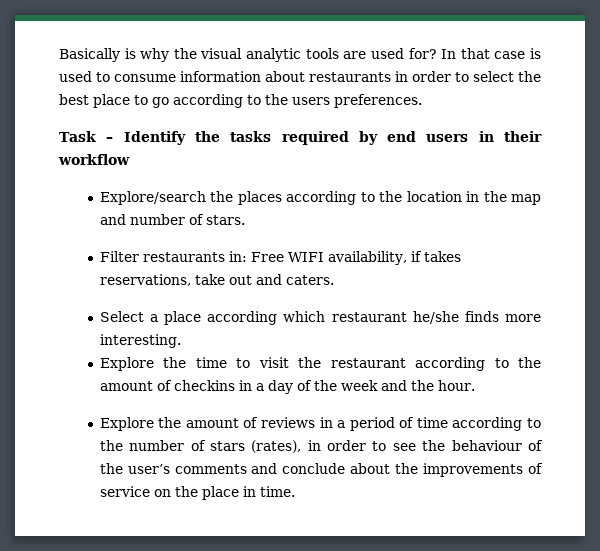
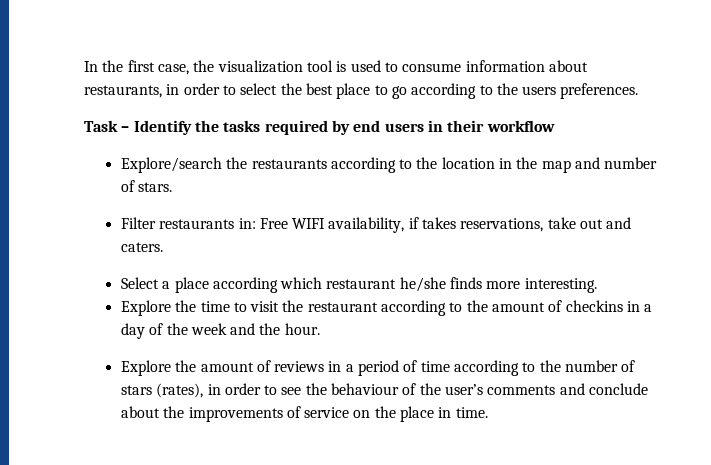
[59,48,526,62] Basically is why the visual analytic tools are used for? In that case -> [84,60,333,75] In the first case, the visualization tool
[309,72,391,82] restaurants -> [84,85,162,98] restaurants,
[237,191,282,205] places -> [251,159,327,169] restaurants

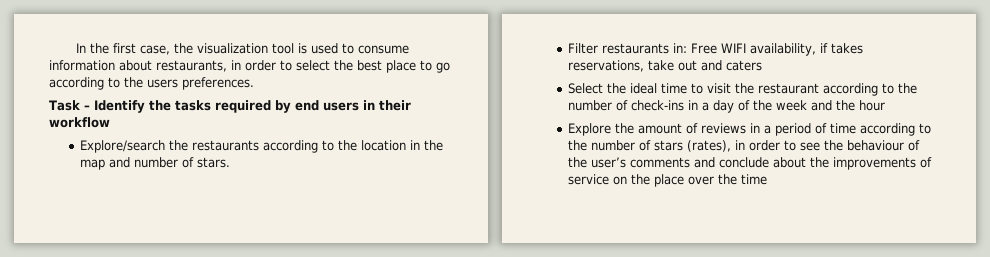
[120,242,163,252] caters. -> [726,60,763,71] caters
[162,277,597,293] [120,300,197,316] a place according which restaurant he/she finds more interesting. // Explore the -> [607,83,658,94] the ideal
[492,300,623,312] amount of checkins -> [568,100,685,111] number of check-ins
[284,323,320,335] hour. -> [859,100,886,111] hour
[438,407,488,418] in time. -> [688,174,768,185] over the time

